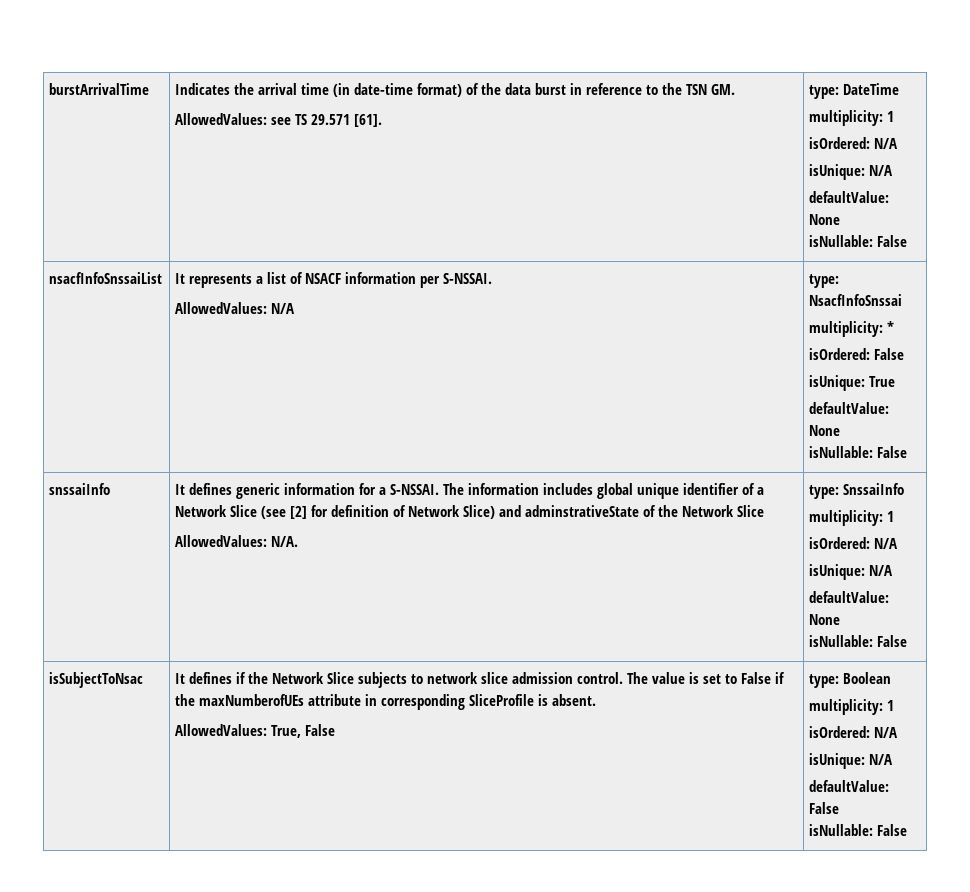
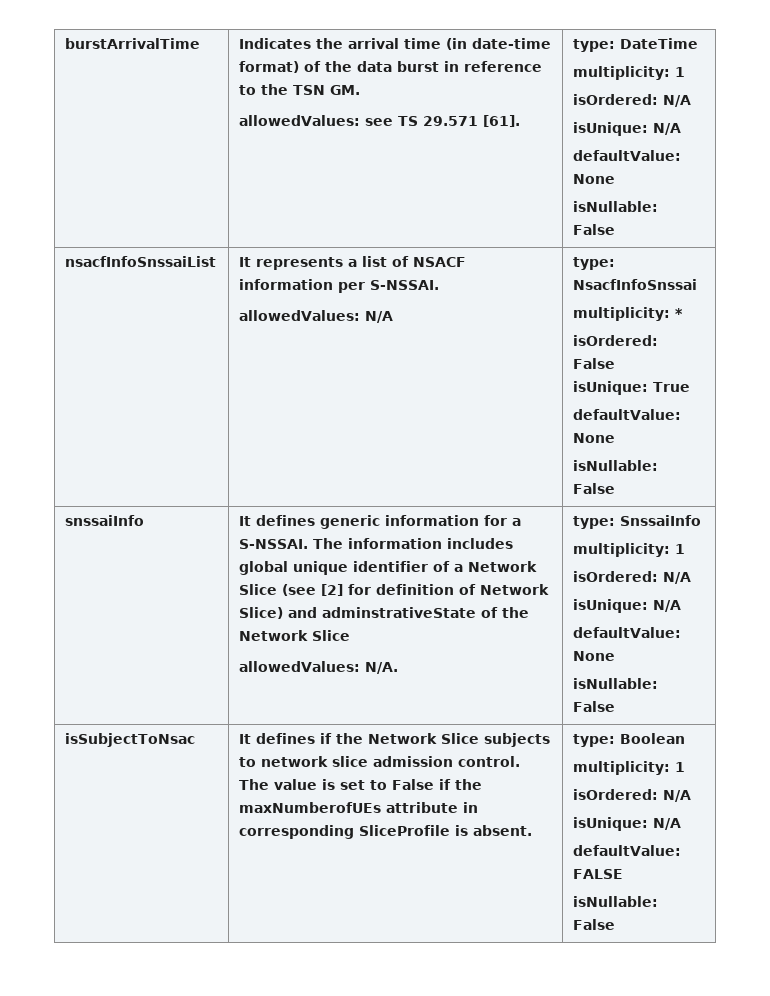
[175,113,268,125] AllowedValues: -> [239,115,361,126] allowedValues:
[175,302,268,314] AllowedValues: -> [239,310,361,321] allowedValues:
[175,535,268,547] AllowedValues: -> [239,661,361,672] allowedValues:
[175,724,336,738] // AllowedValues: True, False -> (533, 830) none
[809,802,840,814] False -> [573,869,624,879] FALSE

